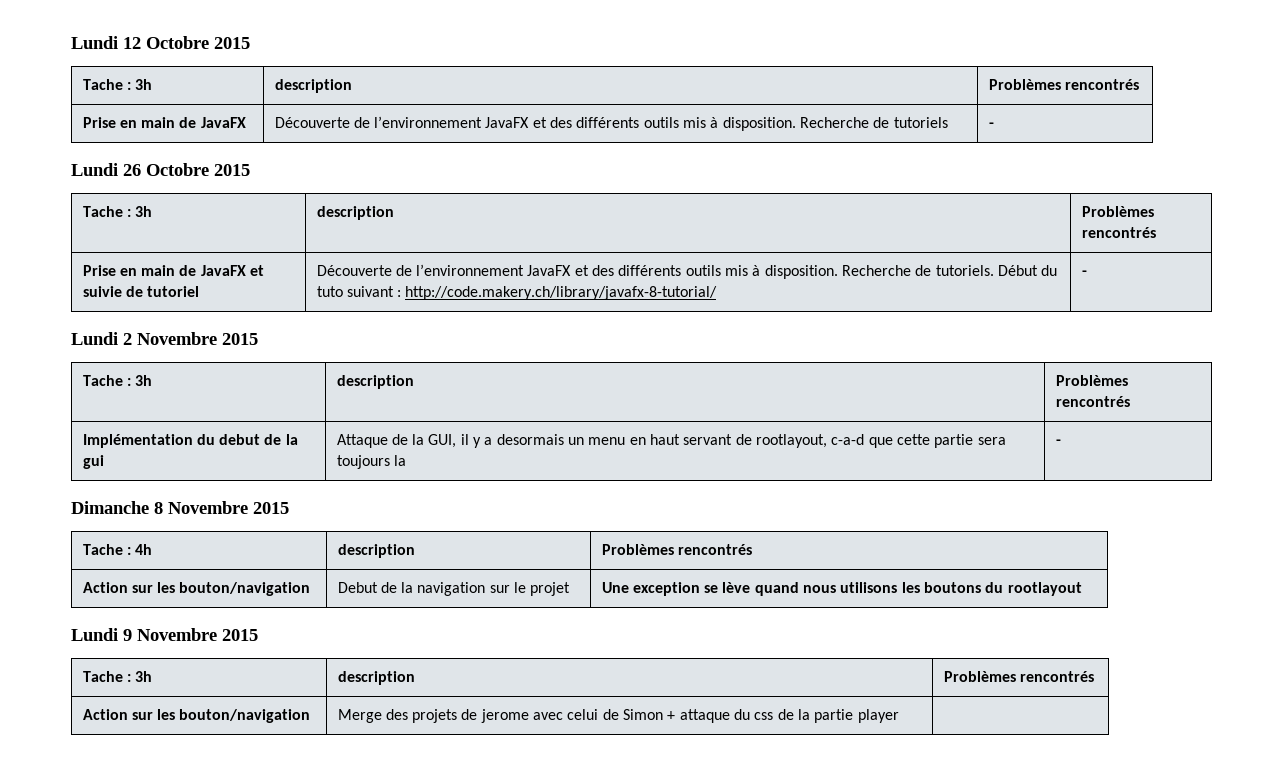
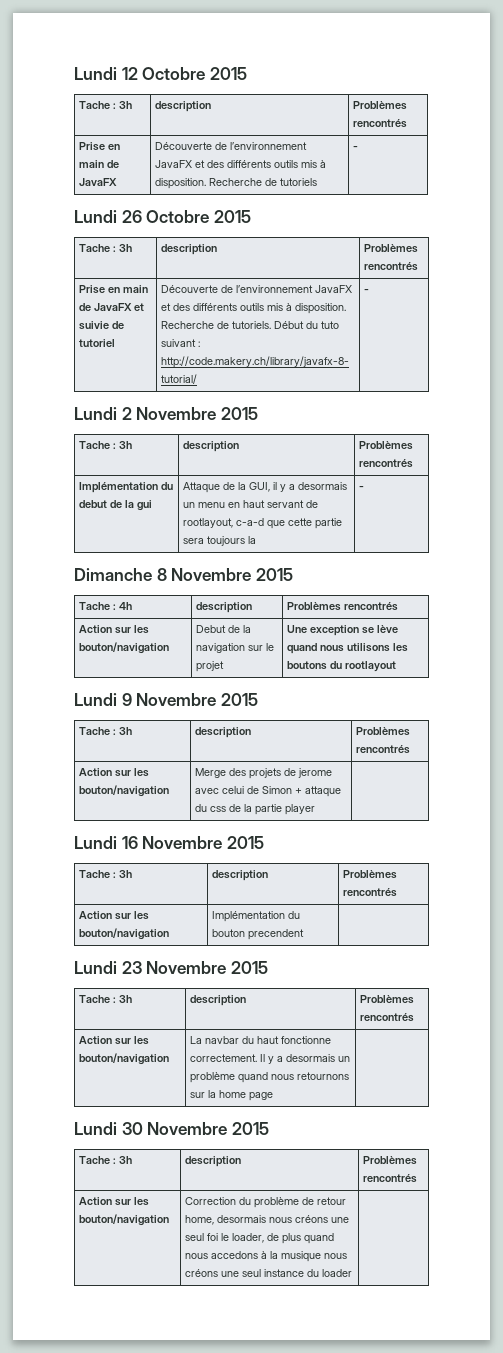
(899, 716) none -> [74,836,264,849] [79,870,133,878] [212,870,269,881] [343,870,398,879] [343,888,398,897] [79,911,150,920] [79,928,170,940] [212,911,301,922] [212,929,305,940] [74,961,268,974] [79,995,133,1003] [190,995,247,1006] [360,995,415,1004] [360,1013,415,1022] [79,1036,150,1045] [79,1053,170,1065] [190,1036,332,1044] [190,1054,351,1064] [190,1072,350,1083] [190,1090,274,1101] [74,1122,269,1135] [79,1156,133,1164] [185,1156,242,1167] [363,1156,418,1165] [363,1174,418,1183] [79,1197,150,1206] [79,1214,170,1226] [185,1197,347,1208] [185,1215,350,1225] [185,1233,335,1244] [185,1251,348,1262] [185,1269,353,1277] // Lundi 16 Novembre 2015 // Tache : 3h | description | Problèmes rencontrés // Action sur les bouton/navigation | Implémentation du bouton precendent | // Lundi 23 Novembre 2015 // Tache : 3h | description | Problèmes rencontrés // Action sur les bouton/navigation | La navbar du haut fonctionne correctement. Il y a desormais un problème quand nous retournons sur la home page | // Lundi 30 Novembre 2015 // Tache : 3h | description | Problèmes rencontrés // Action sur les bouton/navigation | Correction du problème de retour home, desormais nous créons une seul foi le loader, de plus quand nous accedons à la musique nous créons une seul instance du loader |

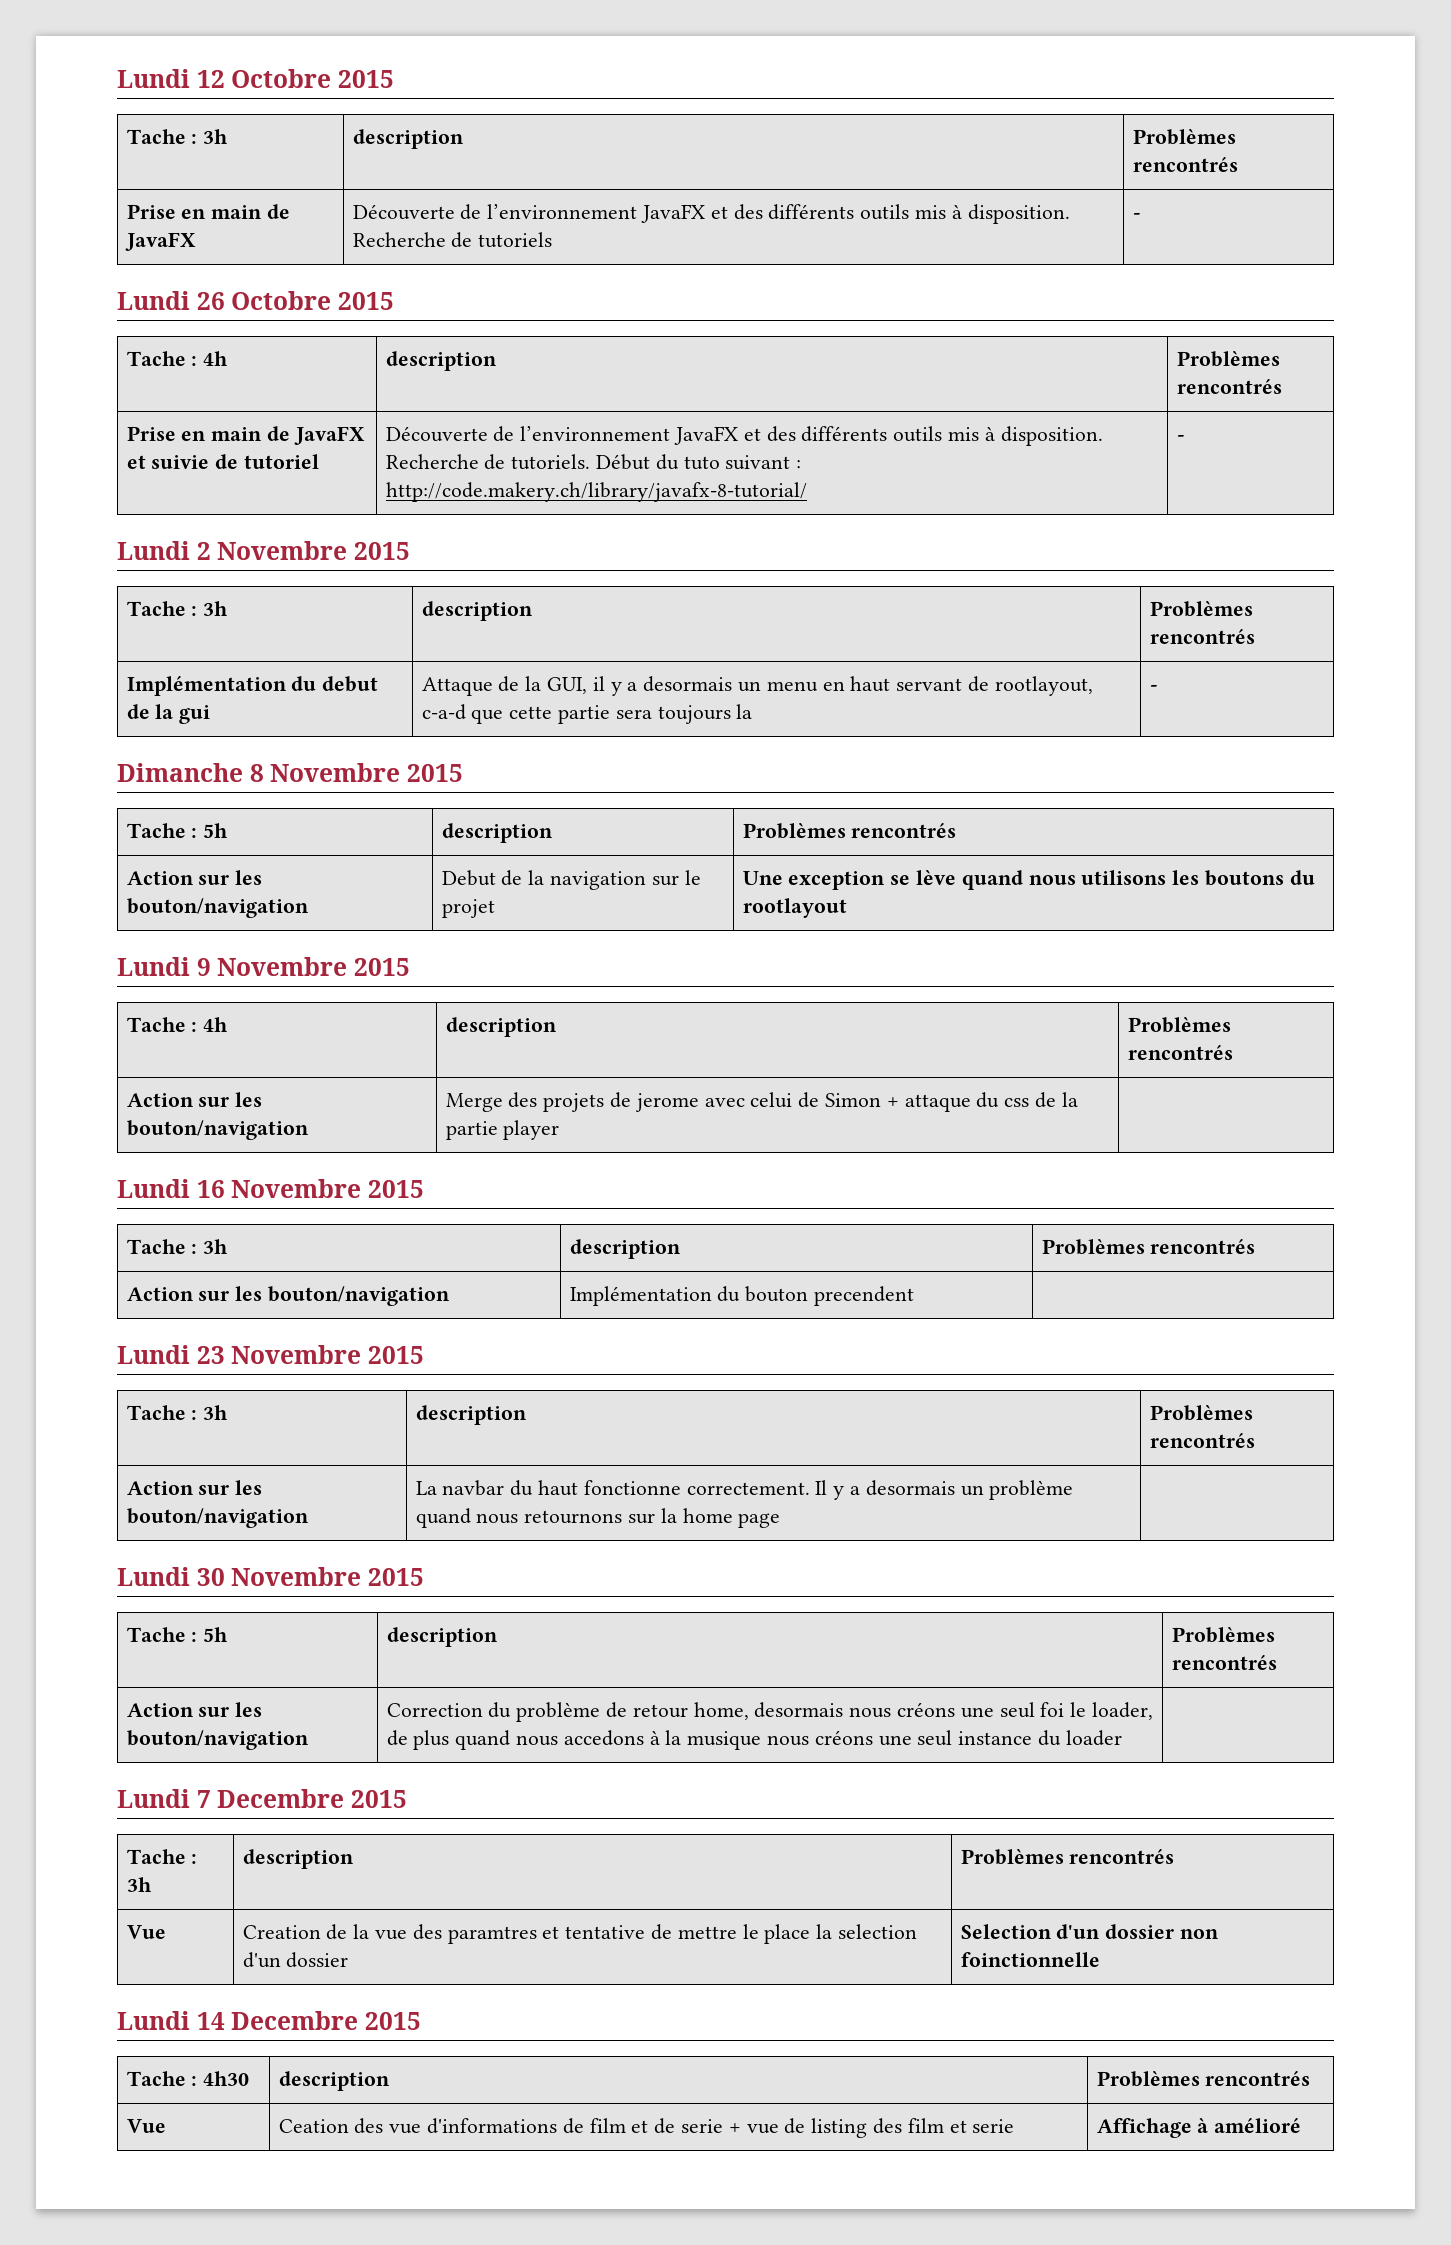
[119,244,133,252] 3h -> [203,351,229,366] 4h
[119,602,133,610] 4h -> [203,823,229,838] 5h
[119,727,133,735] 3h -> [203,1017,229,1032] 4h
[119,1156,133,1164] 3h -> [203,1627,229,1642] 5h
(353, 1273) none -> [117,1789,407,1808] [126,1849,198,1864] [126,1877,152,1892] [242,1849,354,1869] [960,1849,1175,1865] [126,1925,166,1939] [242,1924,918,1944] [242,1952,349,1968] [960,1924,1220,1939] [960,1952,1100,1967] [117,2011,421,2030] [126,2071,250,2086] [278,2071,390,2091] [1096,2071,1311,2087] [126,2119,166,2133] [278,2118,1015,2138] [1096,2118,1302,2138] // Lundi 7 Decembre 2015 // Tache : 3h | description | Problèmes rencontrés // Vue | Creation de la vue des paramtres et tentative de mettre le place la selection d'un dossier | Selection d'un dossier non foinctionnelle // Lundi 14 Decembre 2015 // Tache : 4h30 | description | Problèmes rencontrés // Vue | Ceation des vue d'informations de film et de serie + vue de listing des film et serie | Affichage à amélioré

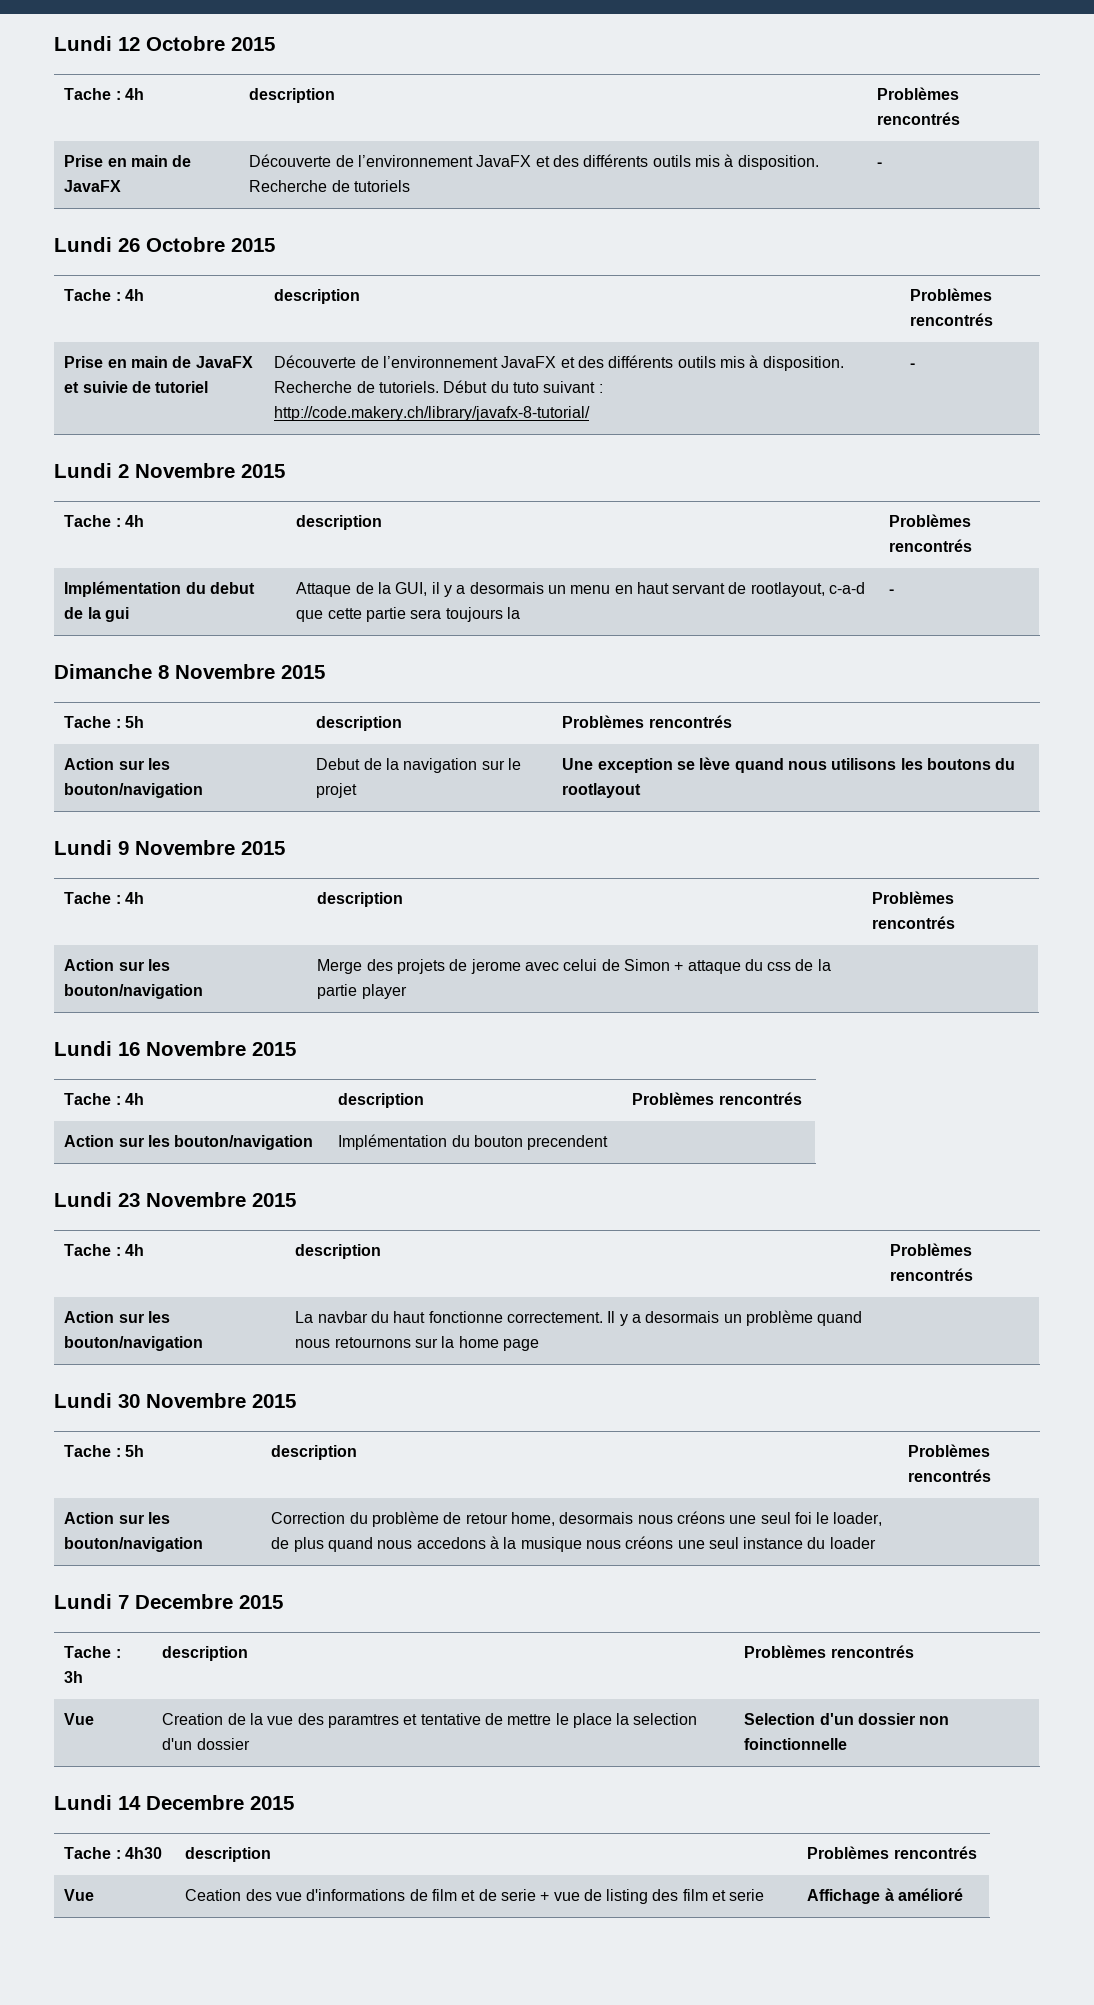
[203,129,229,144] 3h -> [124,88,144,100] 4h
[203,601,229,616] 3h -> [124,515,144,527] 4h
[203,1239,229,1254] 3h -> [124,1093,144,1105] 4h
[203,1405,229,1420] 3h -> [124,1244,144,1256] 4h

